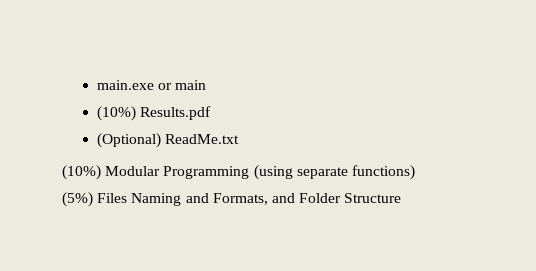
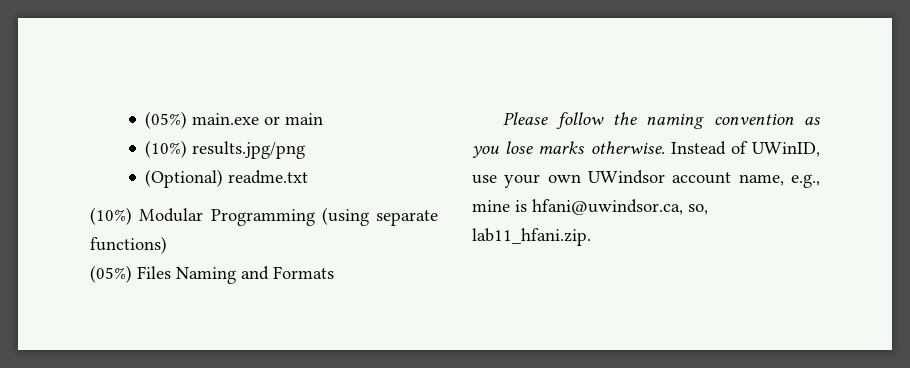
(96, 85) none -> [145,111,188,129] (05%)
[139,106,211,120] Results.pdf -> [192,141,306,159] results.jpg/png
[164,134,239,144] ReadMe.txt -> [228,170,309,184] readme.txt
[62,192,93,207] (5%) -> [90,265,132,283] (05%)
[212,193,402,205] Formats, and Folder Structure -> [273,266,334,279] [503,112,820,129] [472,141,820,158] [472,170,820,188] [472,199,708,215] [472,228,591,246] Formats // Please follow the naming convention as you lose marks otherwise. Instead of UWinID, use your own UWindsor account name, e.g., mine is hfani@uwindsor.ca, so, lab11_hfani.zip.

